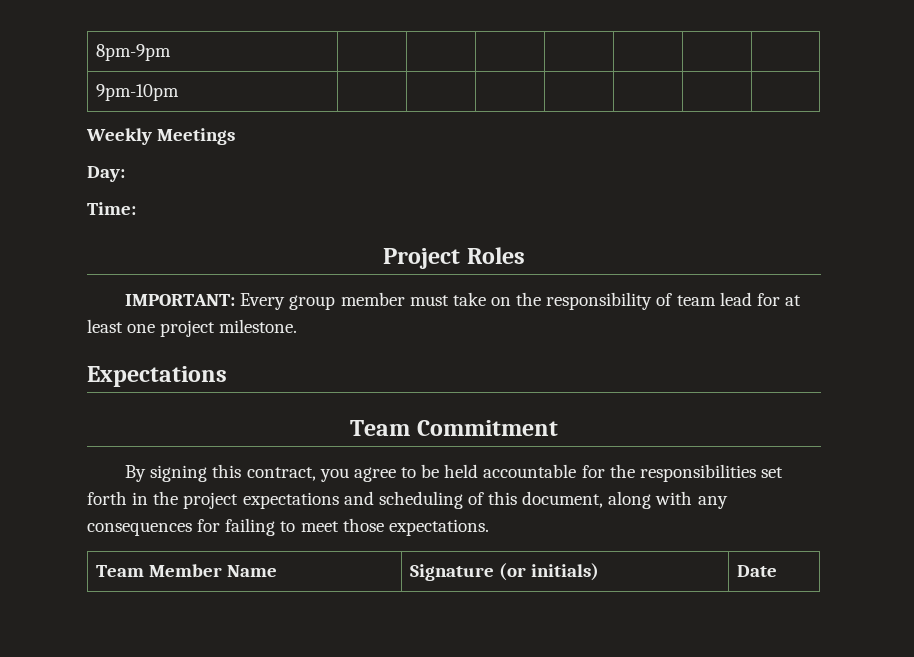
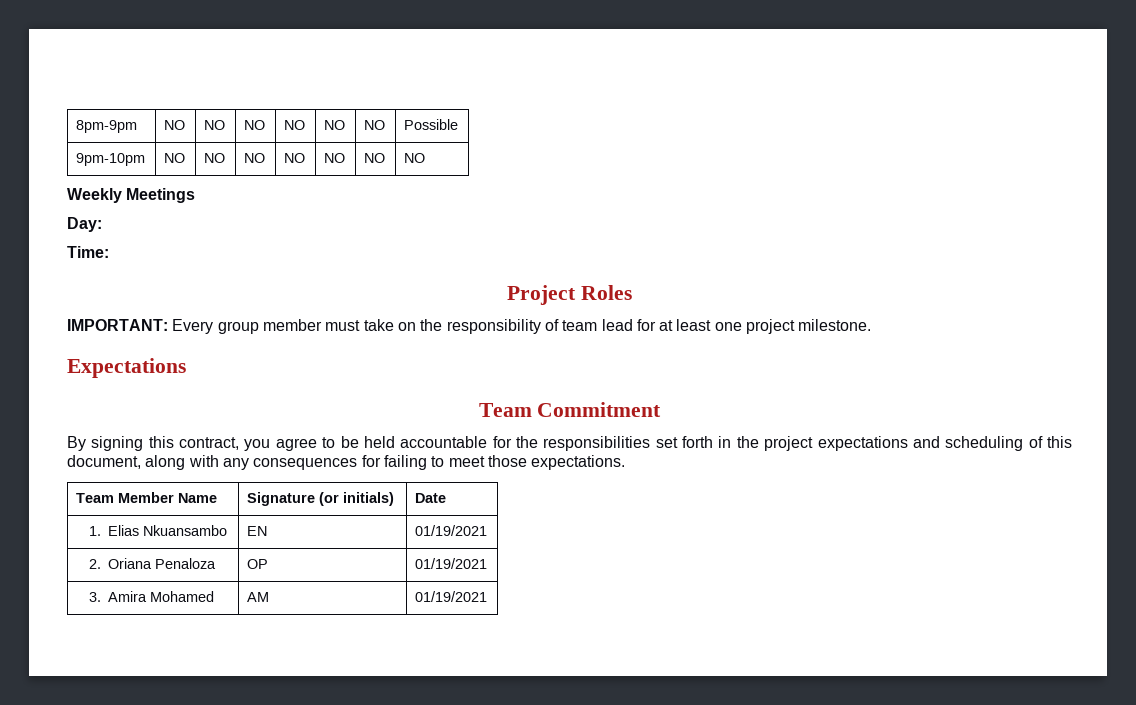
[96,84,180,101] | | | | | | // 9pm-10pm | | | | | | | -> [164,120,186,130] [204,120,226,130] [244,120,266,130] [284,120,306,130] [324,120,346,130] [364,120,386,130] [404,119,459,130] [76,153,146,166] [164,153,186,163] [204,153,226,163] [244,153,266,163] [284,153,306,163] [324,153,346,163] [364,153,386,163] [404,153,426,163] NO | NO | NO | NO | NO | NO | Possible // 9pm-10pm | NO | NO | NO | NO | NO | NO | NO
(778, 571) none -> [88,525,228,536] [247,526,268,536] [415,525,488,536] [88,558,217,569] [247,559,269,569] [415,558,488,569] [88,591,215,602] [247,592,270,602] [415,591,488,602] // 1. Elias Nkuansambo | EN | 01/19/2021 // 2. Oriana Penaloza | OP | 01/19/2021 // 3. Amira Mohamed | AM | 01/19/2021

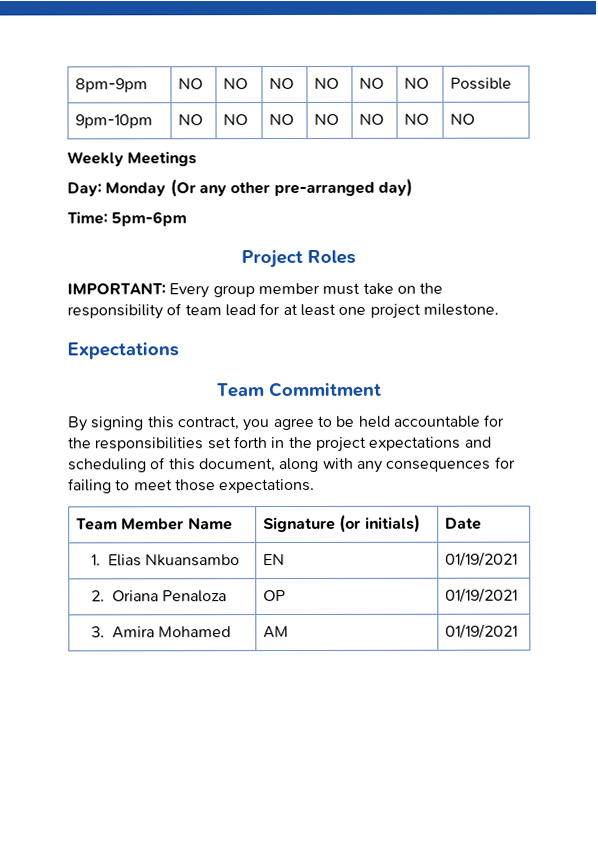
(102, 224) none -> [105,178,413,198] Monday (Or any other pre-arranged day)
(109, 252) none -> [111,211,188,227] 5pm-6pm

